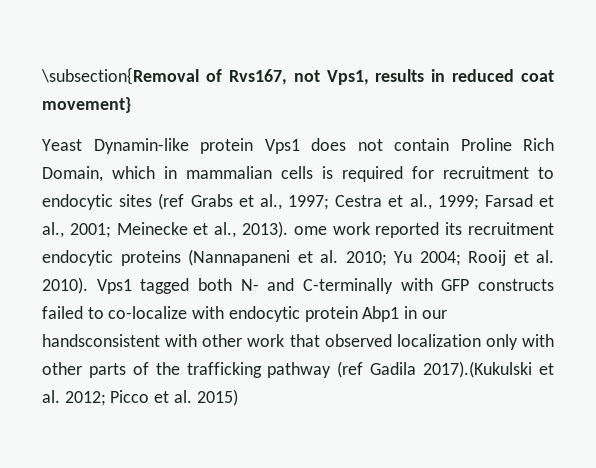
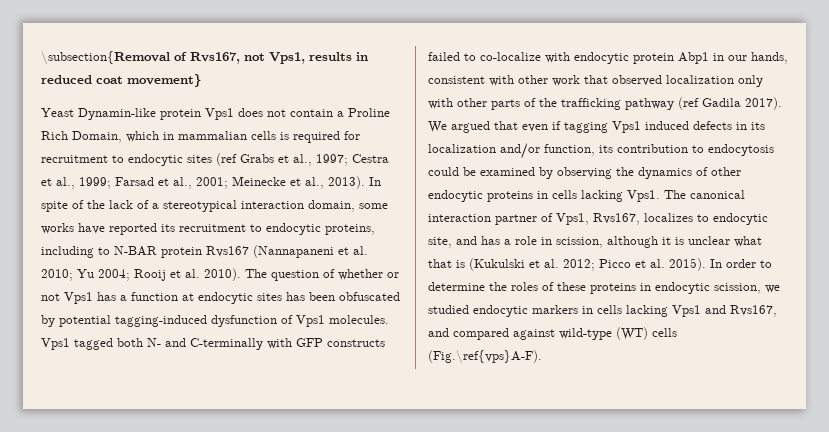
(449, 144) none -> [337,111,344,117] a
[293,222,555,238] [42,250,181,266] ome work reported its recruitment endocytic proteins -> [369,177,381,186] [41,200,388,212] [41,223,375,235] [41,246,249,258] In spite of the lack of a stereotypical interaction domain, some works have reported its recruitment to endocytic proteins, including to N-BAR protein Rvs167
(88, 285) none -> [245,269,399,281] [41,292,400,304] [41,315,389,327] The question of whether or not Vps1 has a function at endocytic sites has been obfuscated by potential tagging-induced dysfunction of Vps1 molecules.
[42,334,160,347] handsconsistent -> [751,52,788,64] [428,76,485,84] hands, consistent
[423,361,533,378] 2017).(Kukulski -> [745,97,782,110] [428,121,765,133] [428,143,774,159] [428,167,741,179] [428,190,745,202] [428,213,768,225] [428,236,762,248] [428,258,525,271] 2017). We argued that even if tagging Vps1 induced defects in its localization and/or function, its contribution to endocytosis could be examined by observing the dynamics of other endocytic proteins in cells lacking Vps1. The canonical interaction partner of Vps1, Rvs167, localizes to endocytic site, and has a role in scission, although it is unclear what that is (Kukulski
[196,389,238,406] 2015) -> [669,258,772,271] [428,282,780,294] [428,305,777,317] [428,327,677,340] [428,350,542,364] 2015). In order to determine the roles of these proteins in endocytic scission, we studied endocytic markers in cells lacking Vps1 and Rvs167, and compared against wild-type (WT) cells (Fig.\ref{vps}A-F).

